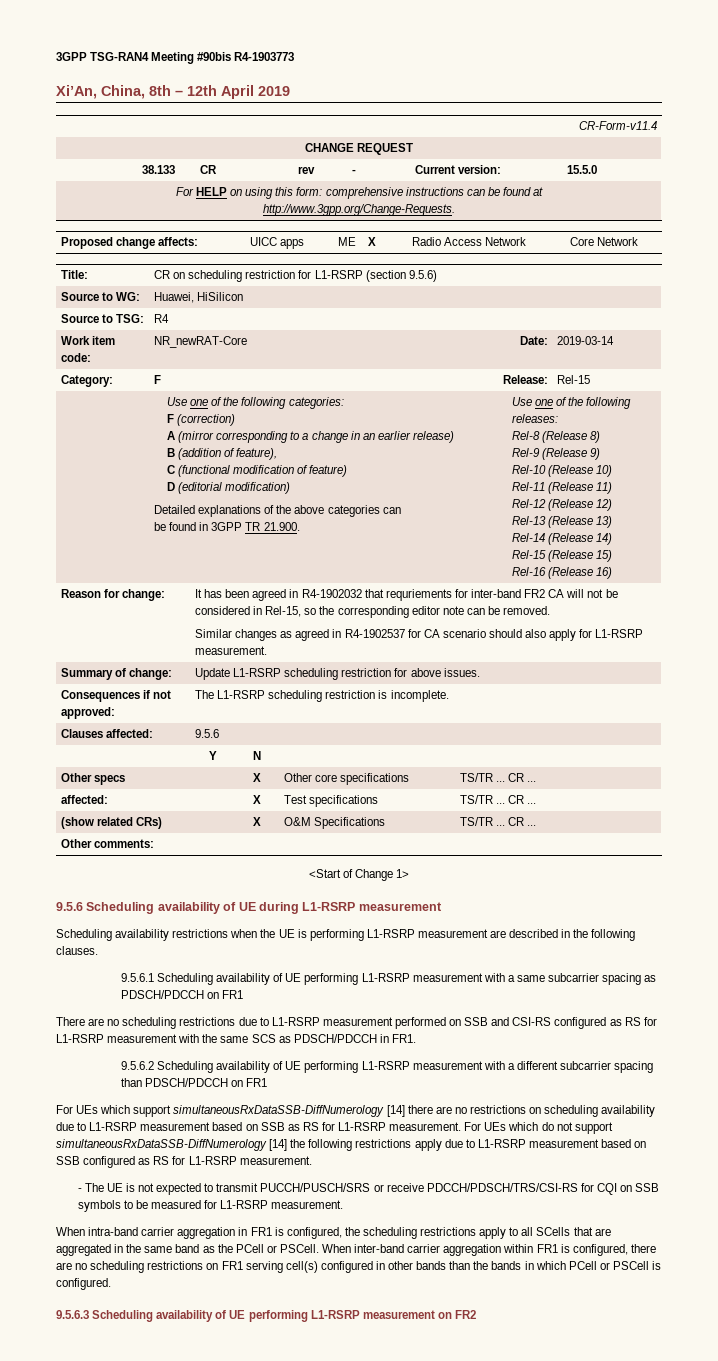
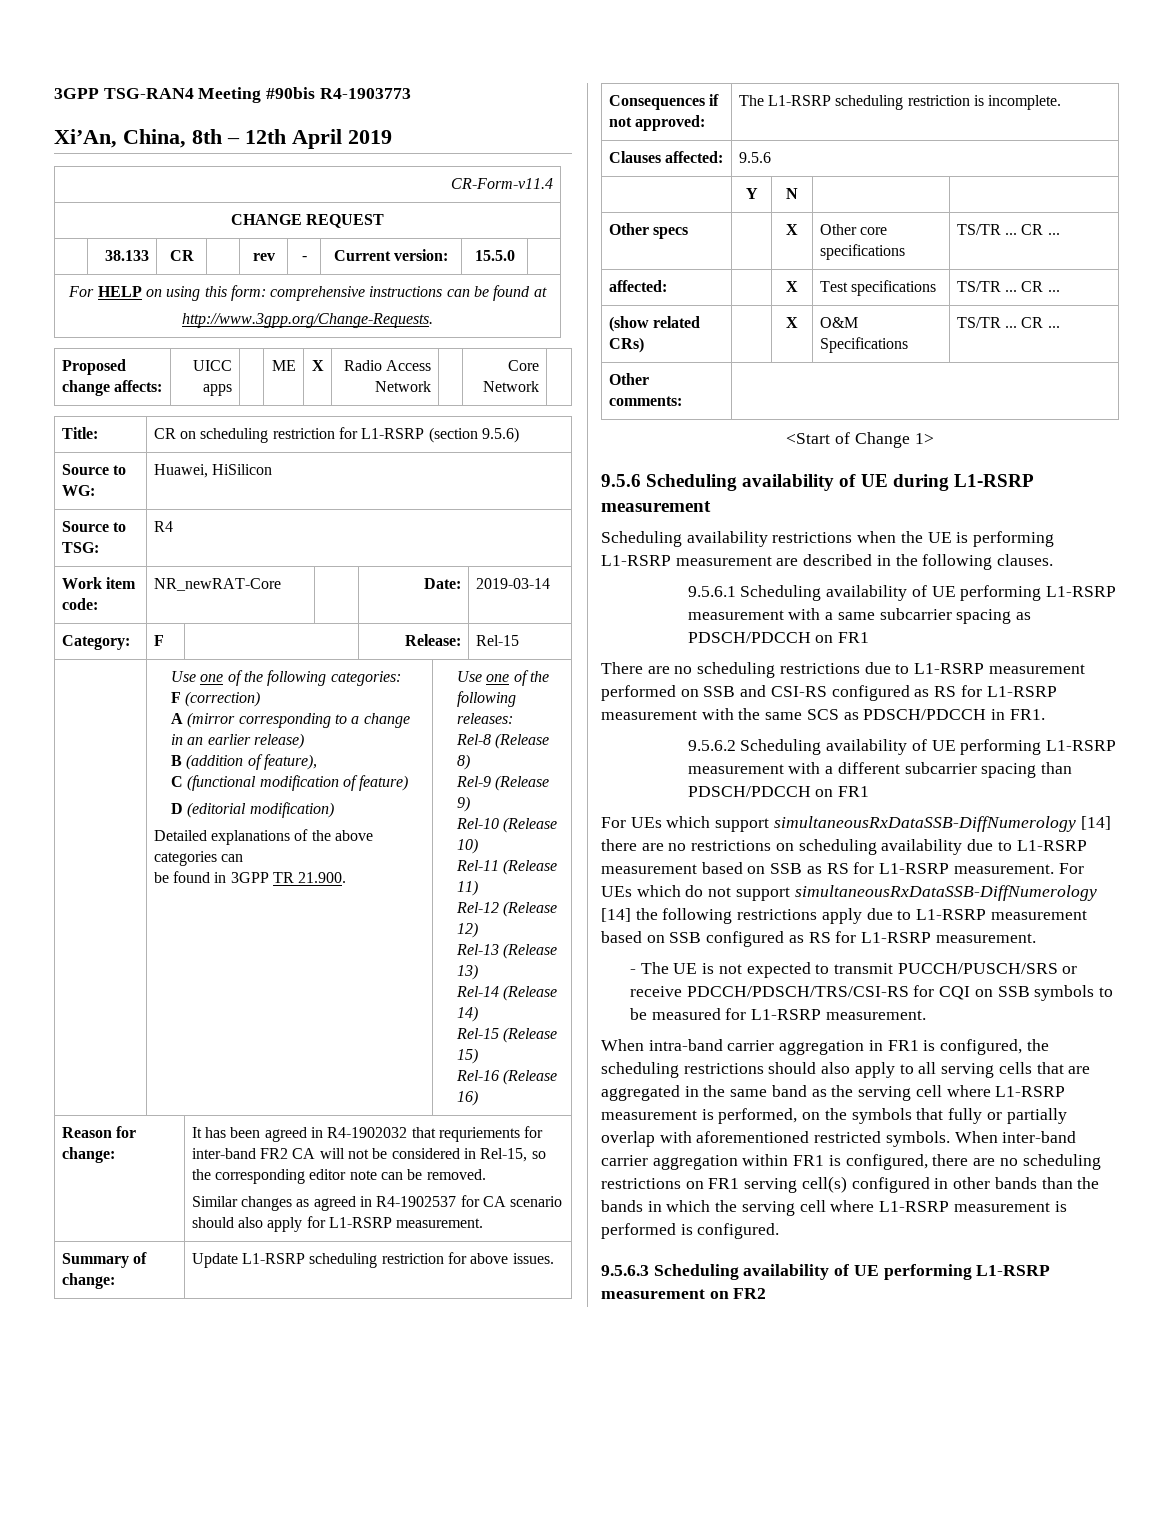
(477, 1231) none -> [768,1062,851,1074] should also
[536,1227,571,1236] SCells -> [941,1062,1032,1078] serving cells
[235,1244,319,1253] PCell or PSCell. -> [858,1085,1066,1101] [601,1108,1067,1124] [601,1131,950,1147] serving cell where L1-RSRP measurement is performed, on the symbols that fully or partially overlap with aforementioned restricted symbols.
[568,1261,649,1270] PCell or PSCell -> [715,1200,1067,1216] [601,1223,676,1239] the serving cell where L1-RSRP measurement is performed

